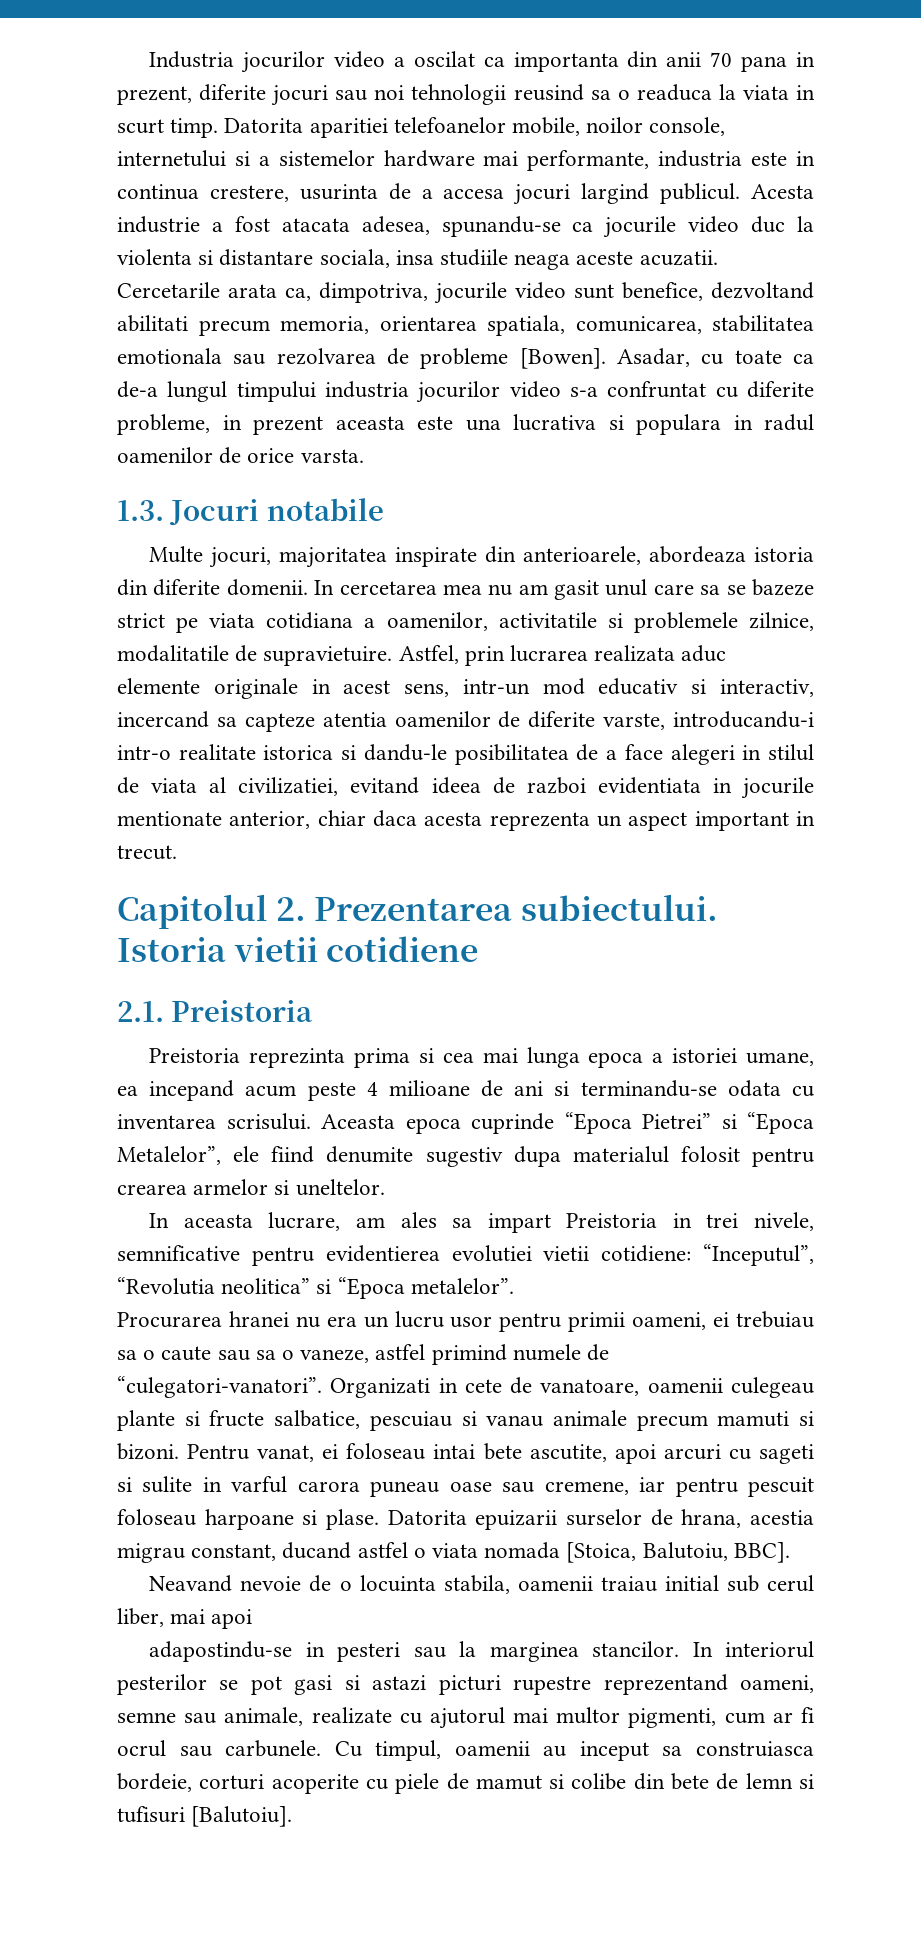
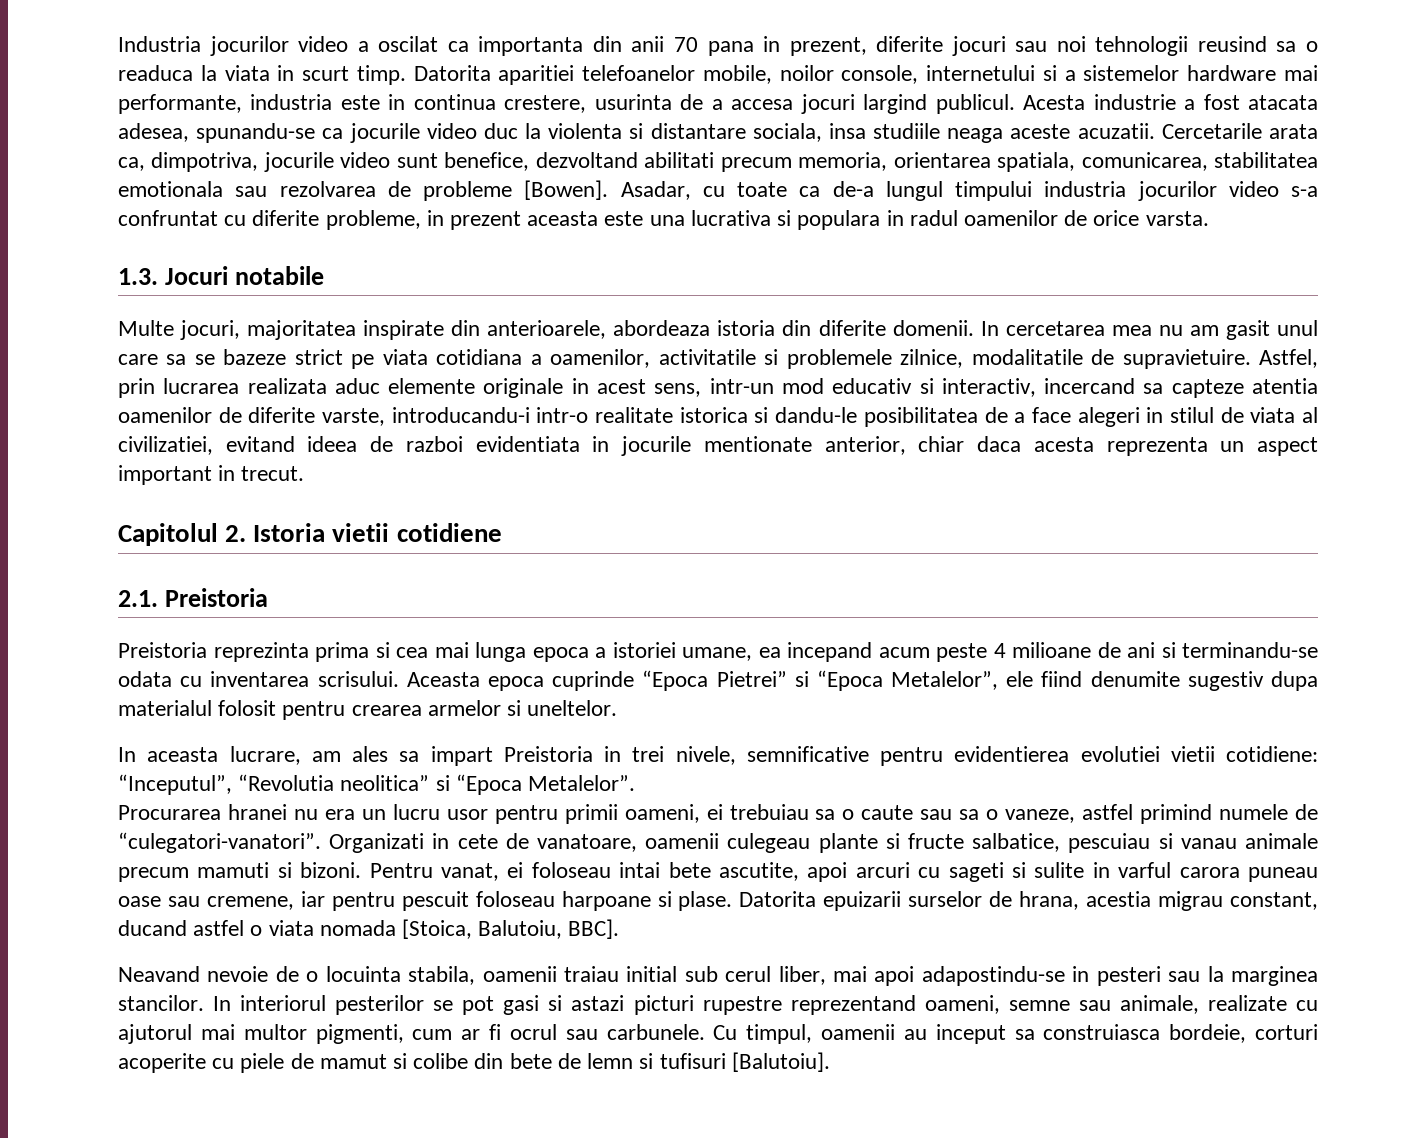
[314,894,718,921] Prezentarea subiectului. -> (247, 533) none
[410,1278,514,1294] metalelor”. -> [528,775,636,791] Metalelor”.
(253, 1619) // -> (915, 976) none

